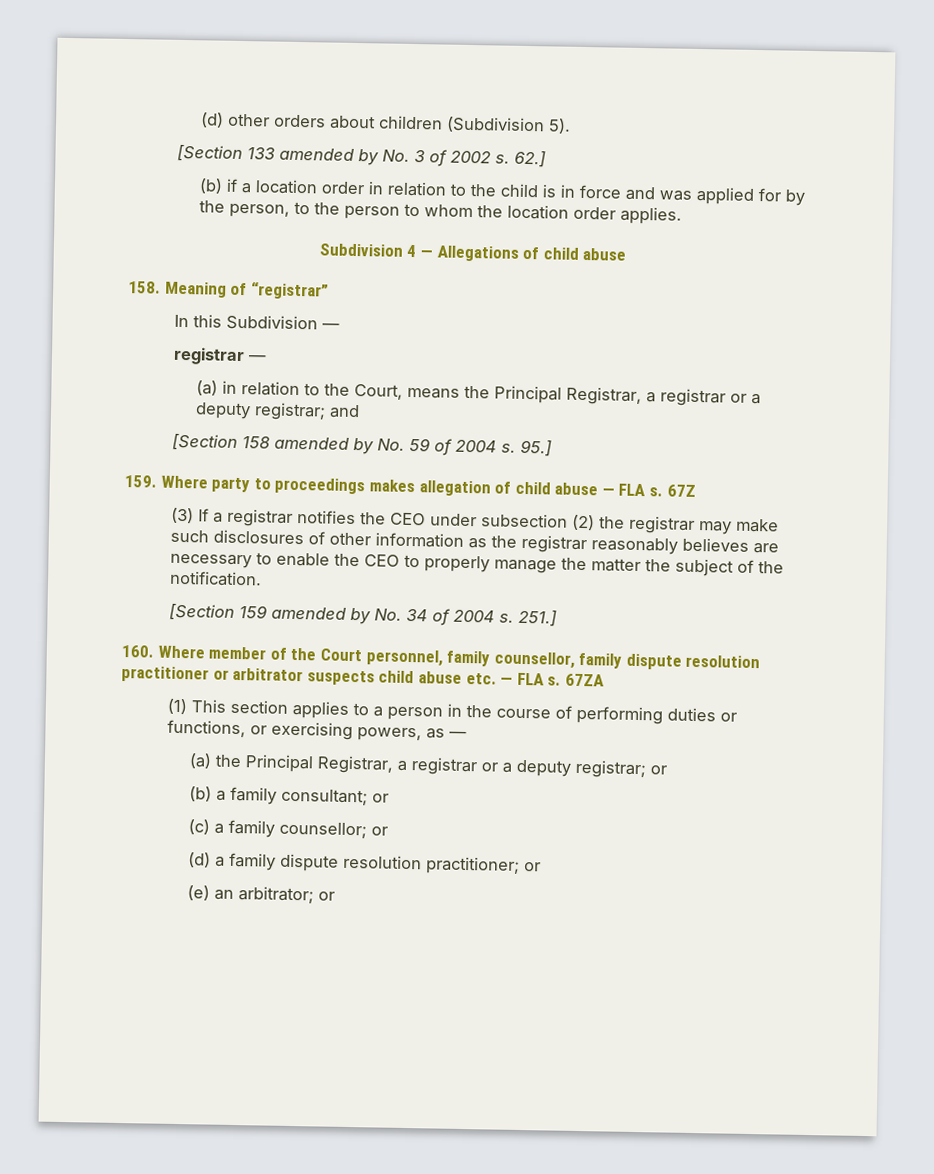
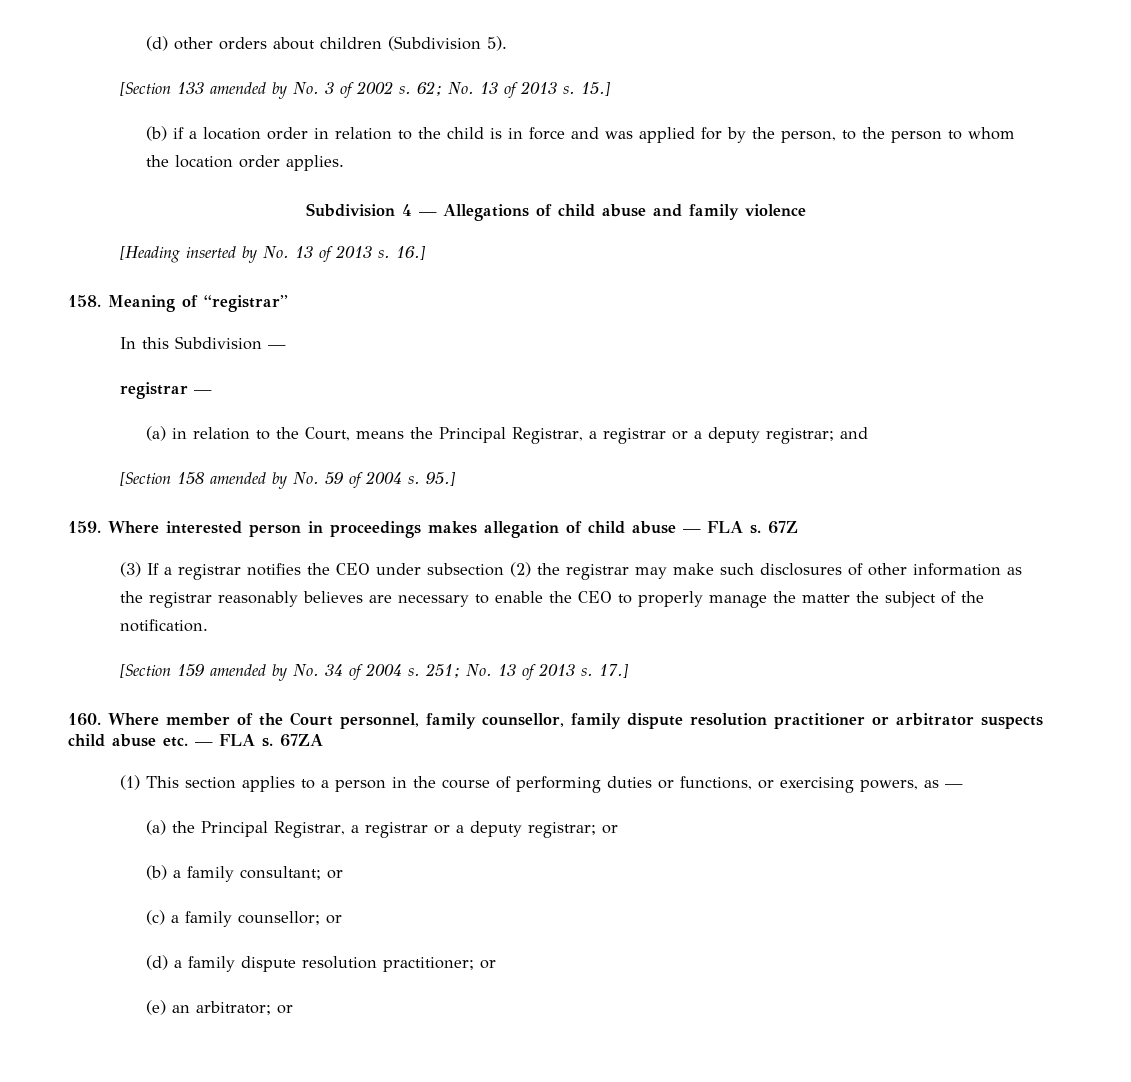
[513,150,546,168] 62.] -> [416,81,611,99] 62; No. 13 of 2013 s. 15.]
(627, 254) none -> [652,204,806,220] [119,245,426,263] and family violence // [Heading inserted by No. 13 of 2013 s. 16.]
[211,477,271,493] party to -> [166,521,323,537] interested person in
[517,609,557,627] 251.] -> [424,663,629,681] 251; No. 13 of 2013 s. 17.]

